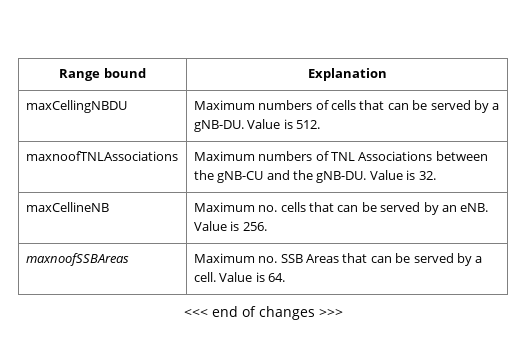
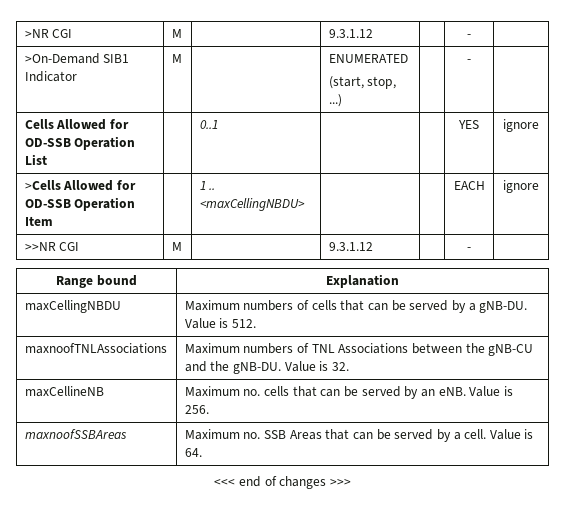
(59, 75) none -> [24,29,73,38] [171,29,182,38] [328,29,373,38] [467,34,471,38] [24,53,130,64] [24,71,77,82] [171,54,182,63] [328,54,408,63] [328,76,397,89] [328,94,342,107] [467,59,471,63] [24,119,130,130] [24,136,136,150] [24,154,47,165] [199,120,218,129] [458,120,479,129] [503,119,539,132] [24,180,137,191] [24,197,136,211] [24,216,53,226] [199,181,216,190] [199,198,305,211] [453,181,485,190] [503,180,539,193] [24,242,80,251] [171,242,182,251] [328,242,373,251] [467,247,471,251] >NR CGI | M | | 9.3.1.12 | | - | // >On-Demand SIB1 Indicator | M | | ENUMERATED // (start, stop, ...) | | - | // Cells Allowed for OD-SSB Operation List | | 0..1 | | | YES | ignore // >Cells Allowed for OD-SSB Operation Item | | 1 .. <maxCellingNBDU> | | | EACH | ignore // >>NR CGI | M | | 9.3.1.12 | | - | //

